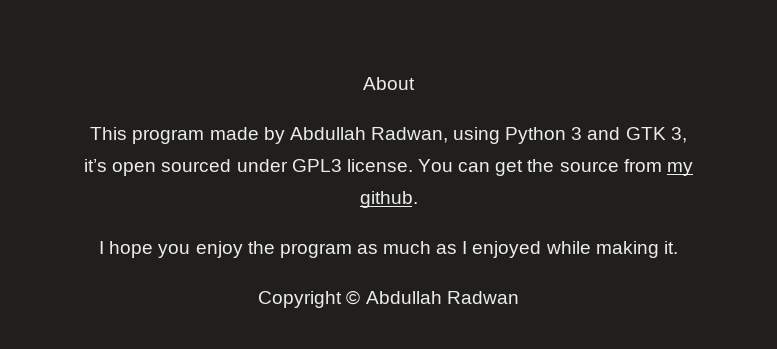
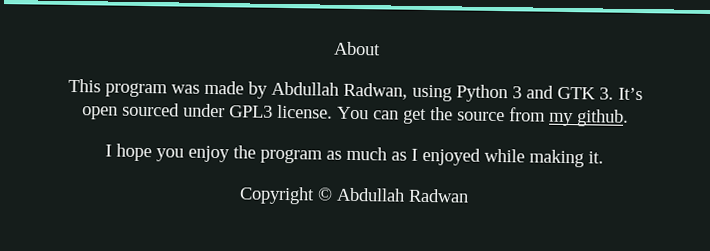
(205, 136) none -> [171,84,200,94] was
[670,127,687,143] [84,159,108,172] 3, it’s -> [599,87,643,101] 3. It’s

